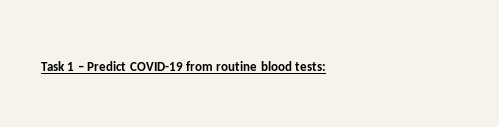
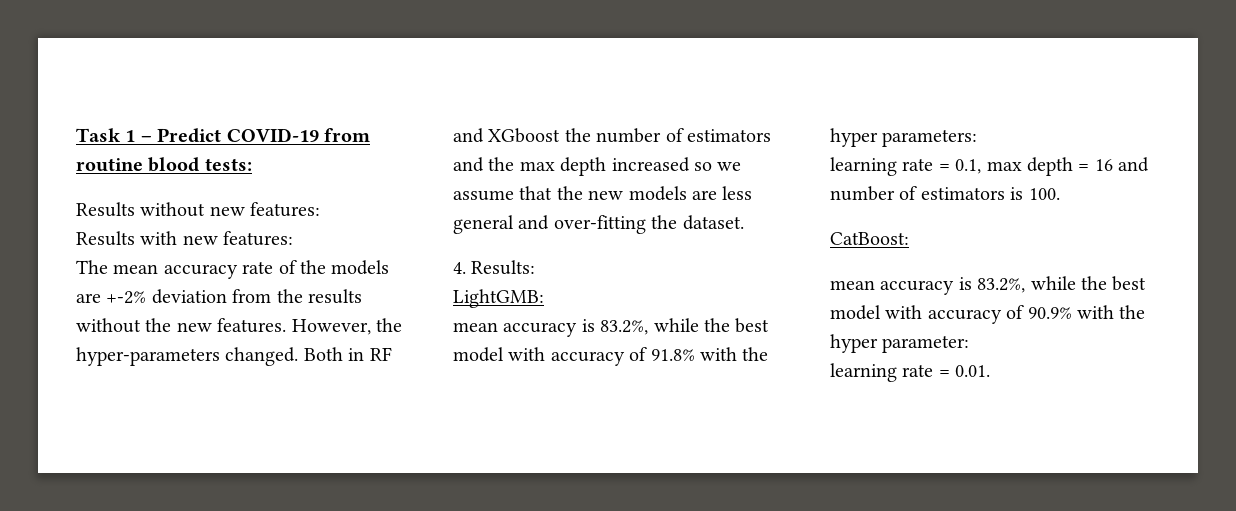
(326, 66) none -> [76,202,321,217] [76,231,294,246] [76,260,390,279] [76,289,362,304] [76,318,402,335] [76,347,392,366] [453,128,771,143] [453,157,742,176] [453,186,753,201] [453,215,744,234] [453,260,536,275] [453,289,544,308] [453,318,770,337] [453,347,769,366] [830,128,978,147] [830,157,1150,176] [830,186,1060,201] [830,232,909,245] [830,276,1147,295] [830,305,1146,324] [830,334,970,353] [830,363,991,382] // Results without new features: // Results with new features: // The mean accuracy rate of the models are +-2% deviation from the results without the new features. However, the hyper-parameters changed. Both in RF and XGboost the number of estimators and the max depth increased so we assume that the new models are less general and over-fitting the dataset. // 4. Results: // LightGMB: // mean accuracy is 83.2%, while the best model with accuracy of 91.8% with the hyper parameters: // learning rate = 0.1, max depth = 16 and number of estimators is 100. // CatBoost: // mean accuracy is 83.2%, while the best model with accuracy of 90.9% with the hyper parameter: // learning rate = 0.01.

